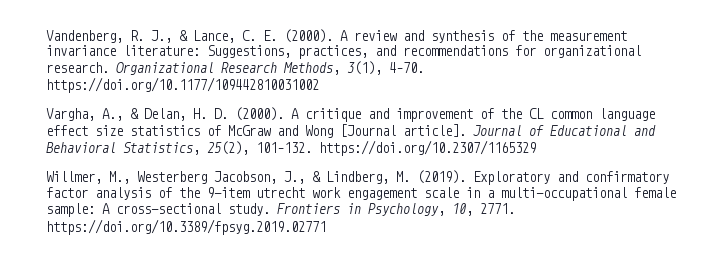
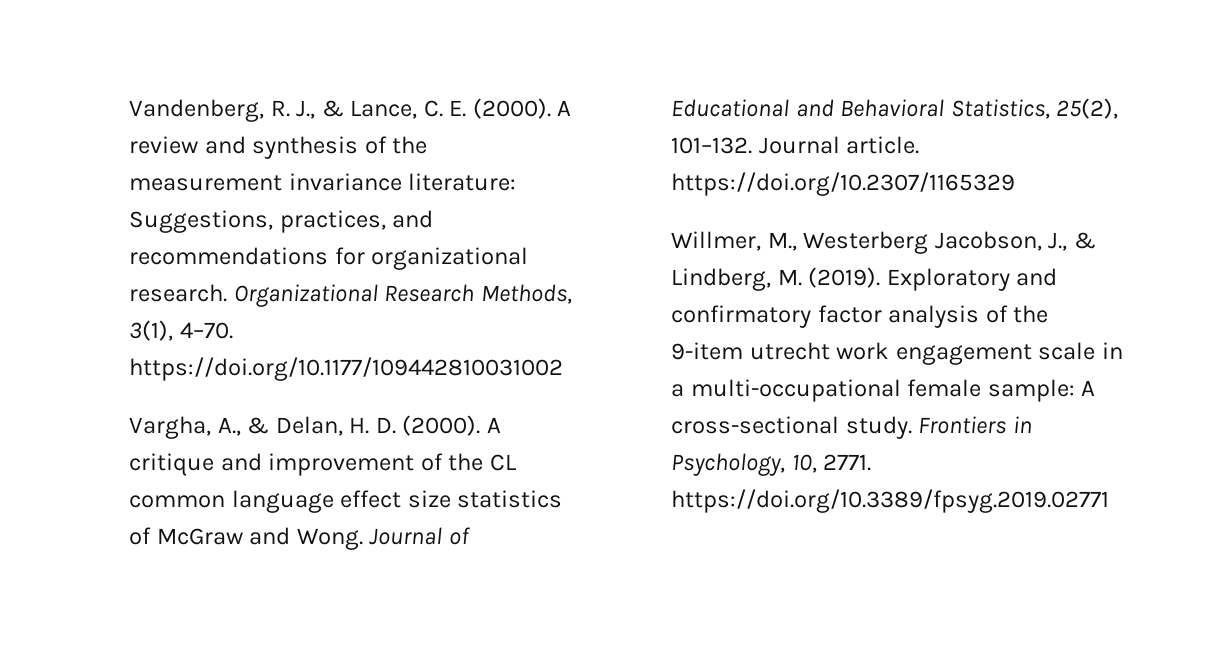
[305,124,467,138] Wong [Journal article]. -> [296,528,363,550] Wong.
(313, 147) none -> [758,136,920,154] Journal article.

